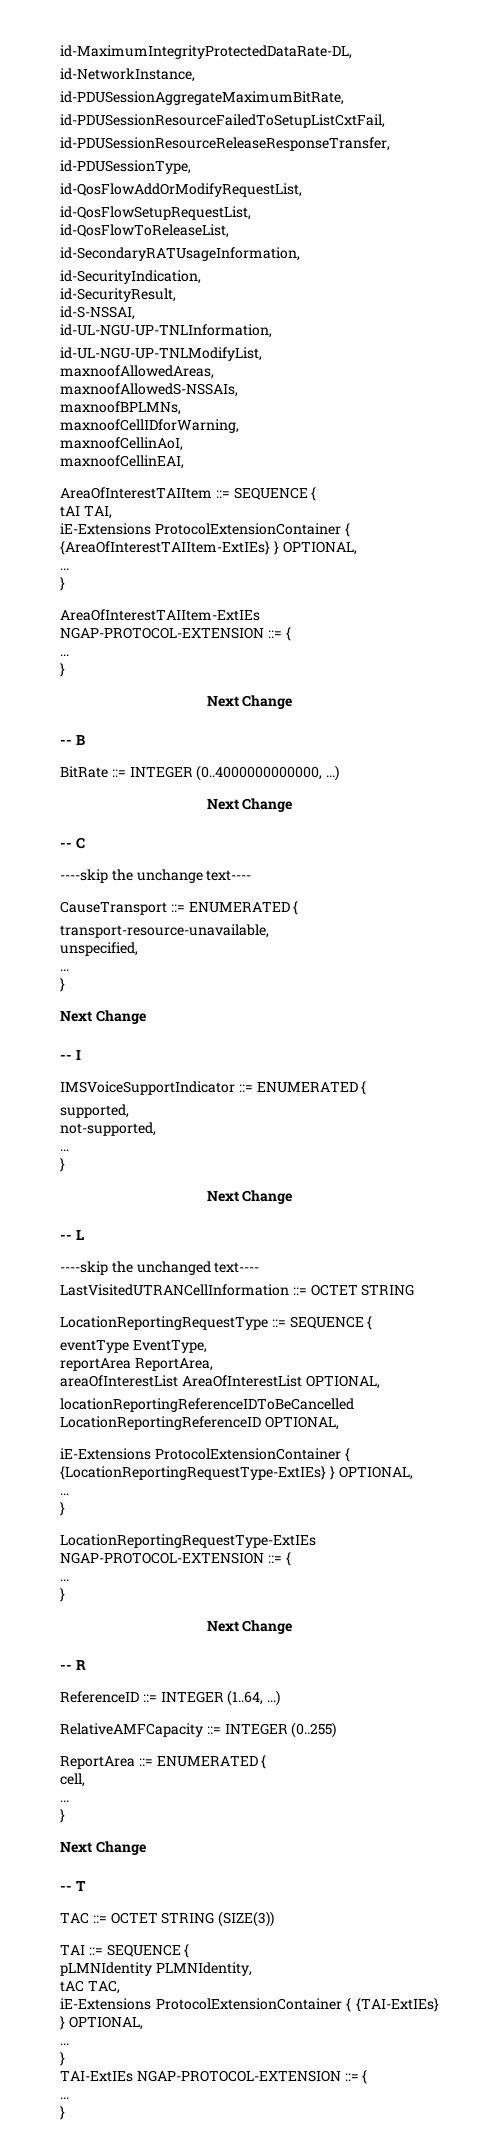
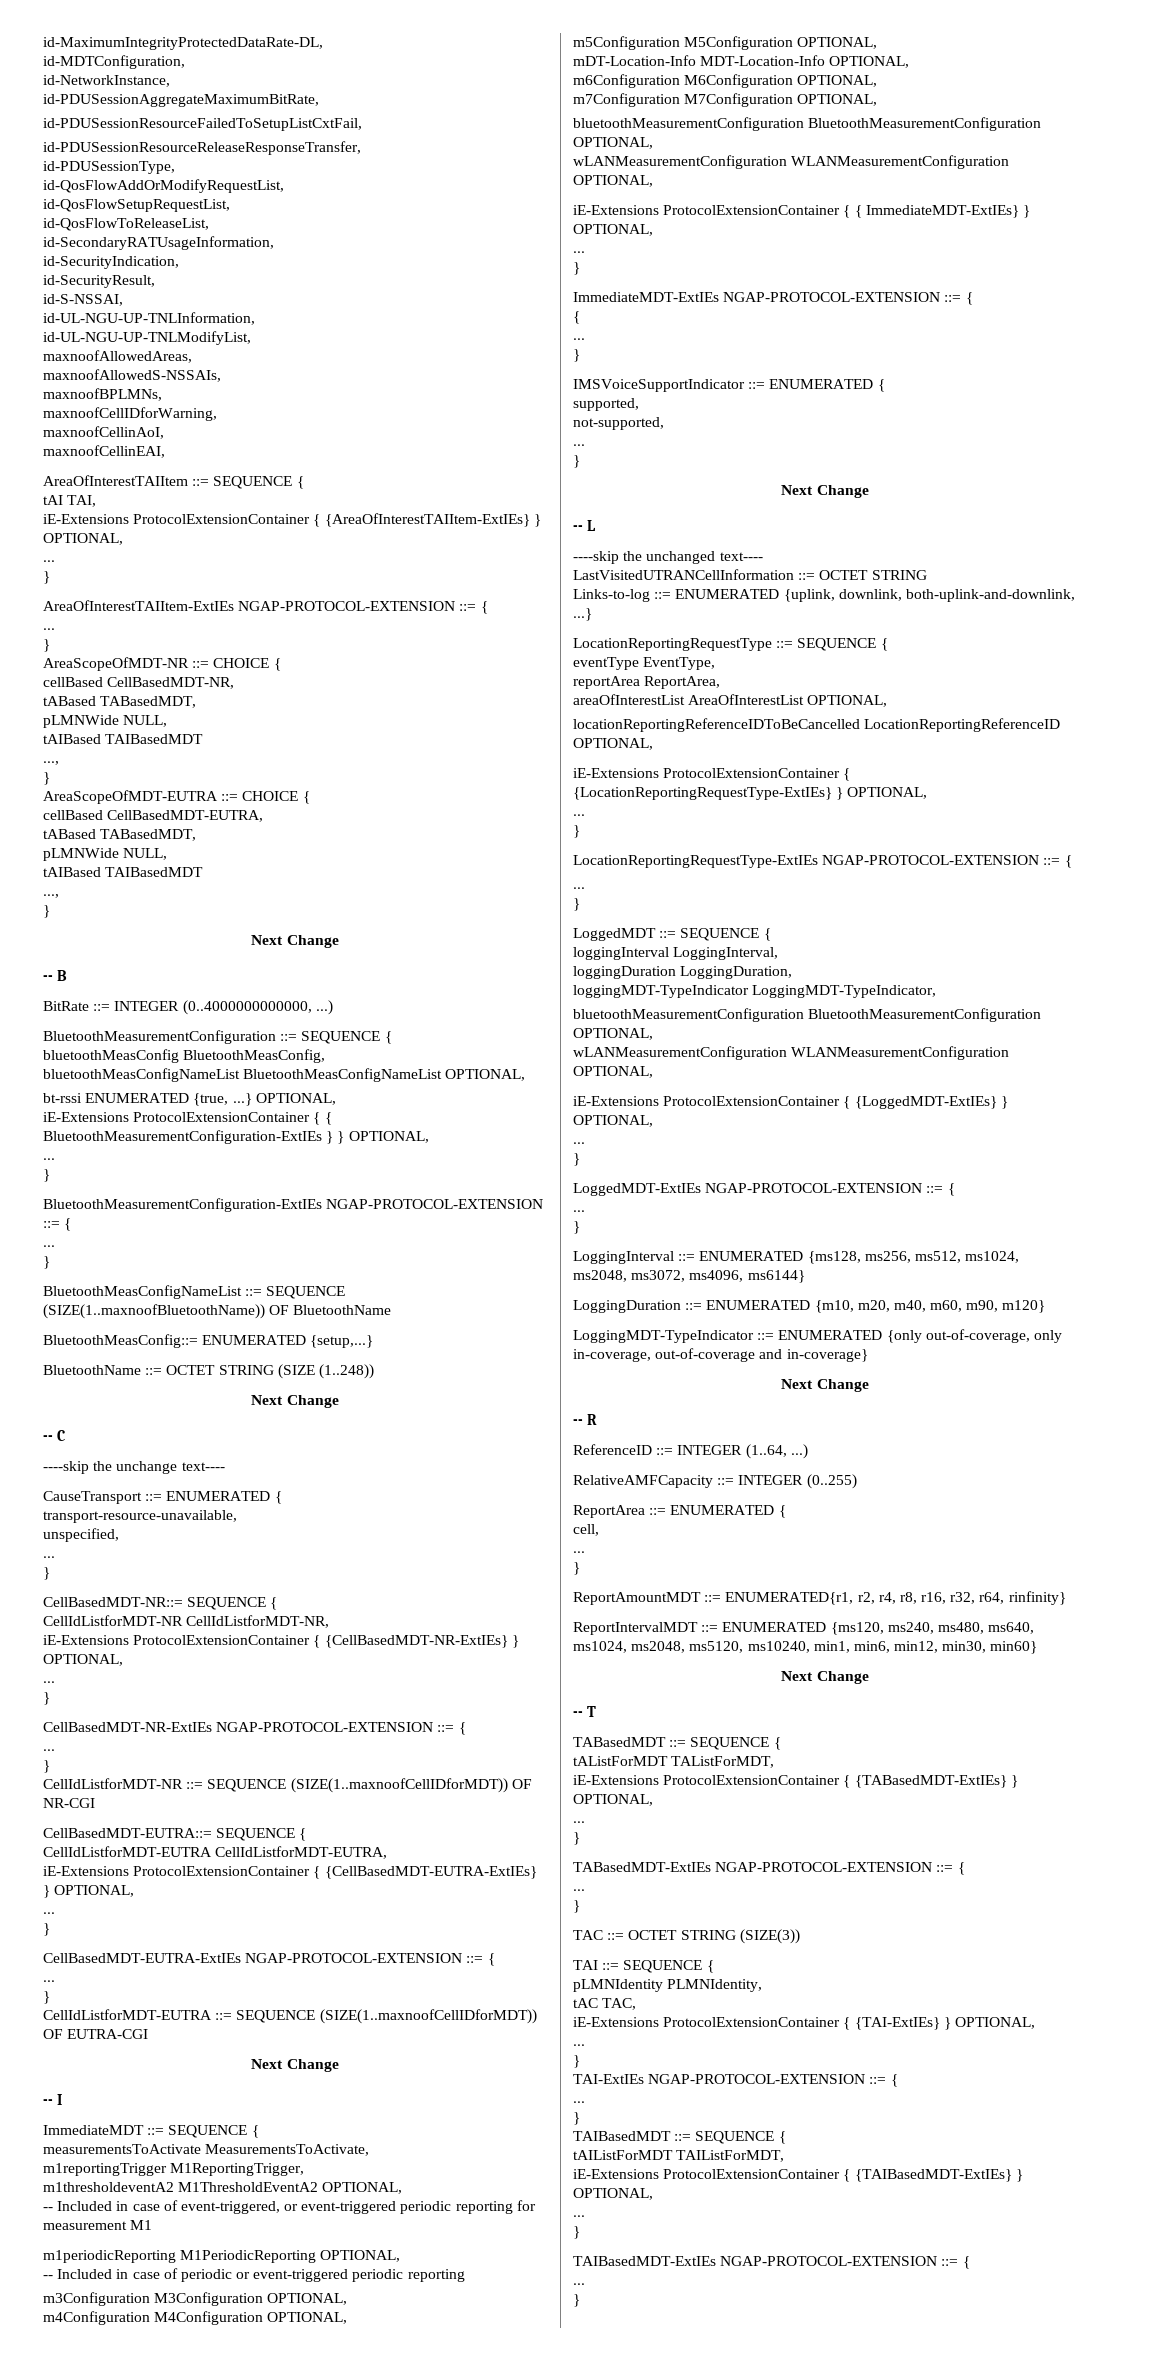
(352, 52) none -> [43,55,185,69] // id-MDTConfiguration,
(65, 670) none -> [43,657,281,671] [43,677,235,689] [43,696,197,708] [43,715,168,728] [43,734,204,744] [43,761,59,765] [43,772,50,785] [43,790,310,804] [43,810,264,822] [43,829,197,841] [43,848,168,861] [43,867,204,877] [43,894,59,898] [43,905,50,918] // AreaScopeOfMDT-NR ::= CHOICE { // cellBased CellBasedMDT-NR, // tABased TABasedMDT, // pLMNWide NULL, // tAIBased TAIBasedMDT // ..., // } // AreaScopeOfMDT-EUTRA ::= CHOICE { // cellBased CellBasedMDT-EUTRA, // tABased TABasedMDT, // pLMNWide NULL, // tAIBased TAIBasedMDT // ..., // }
(340, 773) none -> [43,1030,392,1044] [43,1049,326,1063] [43,1068,526,1082] [43,1093,336,1106] [43,1112,332,1125] [43,1130,429,1144] [43,1158,55,1160] [43,1169,50,1182] [43,1198,544,1212] [43,1218,72,1231] [43,1245,55,1247] [43,1256,50,1269] [43,1285,346,1299] [43,1304,392,1319] [43,1334,374,1348] [43,1364,374,1379] // BluetoothMeasurementConfiguration ::= SEQUENCE { // bluetoothMeasConfig BluetoothMeasConfig, // bluetoothMeasConfigNameList BluetoothMeasConfigNameList OPTIONAL, // bt-rssi ENUMERATED {true, ...} OPTIONAL, // iE-Extensions ProtocolExtensionContainer { { BluetoothMeasurementConfiguration-ExtIEs } } OPTIONAL, // ... // } // BluetoothMeasurementConfiguration-ExtIEs NGAP-PROTOCOL-EXTENSION ::= { // ... // } // BluetoothMeasConfigNameList ::= SEQUENCE (SIZE(1..maxnoofBluetoothName)) OF BluetoothName // BluetoothMeasConfig::= ENUMERATED {setup,...} // BluetoothName ::= OCTET STRING (SIZE (1..248))
[60,1010,146,1024] [60,1050,81,1060] Next Change // -- I -> [43,1597,278,1610] [43,1615,330,1628] [43,1635,519,1648] [43,1654,123,1666] [43,1681,55,1683] [43,1692,50,1705] [43,1722,466,1735] [43,1749,55,1751] [43,1760,50,1773] [43,1778,532,1793] [43,1798,95,1808] [43,1828,307,1841] [43,1846,388,1859] [43,1866,537,1879] [43,1885,135,1898] [43,1912,55,1914] [43,1923,50,1936] [43,1953,495,1966] [43,1980,55,1982] [43,1991,50,2004] [43,2009,537,2024] [43,2029,149,2039] [251,2059,339,2072] [43,2094,63,2105] [43,2125,259,2138] [43,2144,370,2156] [43,2163,305,2176] [43,2182,403,2194] [43,2200,536,2214] [43,2220,153,2230] [43,2250,401,2263] [43,2268,465,2282] [43,2292,348,2306] [43,2311,348,2325] [573,36,878,50] [573,55,910,68] [573,74,878,88] [573,93,878,107] [573,117,1042,131] [573,137,653,149] [573,155,1010,169] [573,175,653,187] [573,205,1030,218] [573,224,653,236] [573,251,585,253] [573,262,580,275] [573,292,973,305] [573,311,580,324] [573,338,585,340] [573,349,580,362] CellBasedMDT-NR::= SEQUENCE { // CellIdListforMDT-NR CellIdListforMDT-NR, // iE-Extensions ProtocolExtensionContainer { {CellBasedMDT-NR-ExtIEs} } OPTIONAL, // ... // } // CellBasedMDT-NR-ExtIEs NGAP-PROTOCOL-EXTENSION ::= { // ... // } // CellIdListforMDT-NR ::= SEQUENCE (SIZE(1..maxnoofCellIDforMDT)) OF NR-CGI // CellBasedMDT-EUTRA::= SEQUENCE { // CellIdListforMDT-EUTRA CellIdListforMDT-EUTRA, // iE-Extensions ProtocolExtensionContainer { {CellBasedMDT-EUTRA-ExtIEs} } OPTIONAL, // ... // } // CellBasedMDT-EUTRA-ExtIEs NGAP-PROTOCOL-EXTENSION ::= { // ... // } // CellIdListforMDT-EUTRA ::= SEQUENCE (SIZE(1..maxnoofCellIDforMDT)) OF EUTRA-CGI // Next Change // -- I // ImmediateMDT ::= SEQUENCE { // measurementsToActivate MeasurementsToActivate, // m1reportingTrigger M1ReportingTrigger, // m1thresholdeventA2 M1ThresholdEventA2 OPTIONAL, // -- Included in case of event-triggered, or event-triggered periodic reporting for measurement M1 // m1periodicReporting M1PeriodicReporting OPTIONAL, // -- Included in case of periodic or event-triggered periodic reporting // m3Configuration M3Configuration OPTIONAL, // m4Configuration M4Configuration OPTIONAL, // m5Configuration M5Configuration OPTIONAL, // mDT-Location-Info MDT-Location-Info OPTIONAL, // m6Configuration M6Configuration OPTIONAL, // m7Configuration M7Configuration OPTIONAL, // bluetoothMeasurementConfiguration BluetoothMeasurementConfiguration OPTIONAL, // wLANMeasurementConfiguration WLANMeasurementConfiguration OPTIONAL, // iE-Extensions ProtocolExtensionContainer { { ImmediateMDT-ExtIEs} } OPTIONAL, // ... // } // ImmediateMDT-ExtIEs NGAP-PROTOCOL-EXTENSION ::= { // { // ... // }
(415, 1290) none -> [573,589,1075,602] [573,608,592,621] // Links-to-log ::= ENUMERATED {uplink, downlink, both-uplink-and-downlink, ...}
(65, 1595) none -> [573,928,771,941] [573,947,779,960] [573,966,793,979] [573,985,937,998] [573,1008,1042,1022] [573,1028,653,1040] [573,1046,1010,1060] [573,1066,653,1078] [573,1096,1008,1109] [573,1115,653,1127] [573,1142,585,1144] [573,1153,580,1166] [573,1183,955,1196] [573,1210,585,1212] [573,1221,580,1234] [573,1251,1020,1264] [573,1270,805,1283] [573,1300,1046,1313] [573,1329,1062,1343] [573,1348,868,1362] // LoggedMDT ::= SEQUENCE { // loggingInterval LoggingInterval, // loggingDuration LoggingDuration, // loggingMDT-TypeIndicator LoggingMDT-TypeIndicator, // bluetoothMeasurementConfiguration BluetoothMeasurementConfiguration OPTIONAL, // wLANMeasurementConfiguration WLANMeasurementConfiguration OPTIONAL, // iE-Extensions ProtocolExtensionContainer { {LoggedMDT-ExtIEs} } OPTIONAL, // ... // } // LoggedMDT-ExtIEs NGAP-PROTOCOL-EXTENSION ::= { // ... // } // LoggingInterval ::= ENUMERATED {ms128, ms256, ms512, ms1024, ms2048, ms3072, ms4096, ms6144} // LoggingDuration ::= ENUMERATED {m10, m20, m40, m60, m90, m120} // LoggingMDT-TypeIndicator ::= ENUMERATED {only out-of-coverage, only in-coverage, out-of-coverage and in-coverage}
[60,1841,146,1855] [60,1881,86,1891] Next Change // -- T -> [573,1591,1066,1605] [573,1622,1035,1635] [573,1641,1038,1654] [781,1671,869,1684] [573,1706,597,1717] [573,1737,781,1750] [573,1756,775,1768] [573,1775,1018,1788] [573,1794,653,1806] [573,1821,585,1823] [573,1832,580,1845] [573,1862,965,1875] [573,1889,585,1891] [573,1900,580,1913] ReportAmountMDT ::= ENUMERATED{r1, r2, r4, r8, r16, r32, r64, rinfinity} // ReportIntervalMDT ::= ENUMERATED {ms120, ms240, ms480, ms640, ms1024, ms2048, ms5120, ms10240, min1, min6, min12, min30, min60} // Next Change // -- T // TABasedMDT ::= SEQUENCE { // tAListForMDT TAListForMDT, // iE-Extensions ProtocolExtensionContainer { {TABasedMDT-ExtIEs} } OPTIONAL, // ... // } // TABasedMDT-ExtIEs NGAP-PROTOCOL-EXTENSION ::= { // ... // }
(65, 2113) none -> [573,2131,786,2144] [573,2150,785,2162] [573,2169,1023,2182] [573,2188,653,2200] [573,2215,585,2217] [573,2226,580,2239] [573,2256,970,2269] [573,2283,585,2285] [573,2294,580,2307] // TAIBasedMDT ::= SEQUENCE { // tAIListForMDT TAIListForMDT, // iE-Extensions ProtocolExtensionContainer { {TAIBasedMDT-ExtIEs} } OPTIONAL, // ... // } // TAIBasedMDT-ExtIEs NGAP-PROTOCOL-EXTENSION ::= { // ... // }

